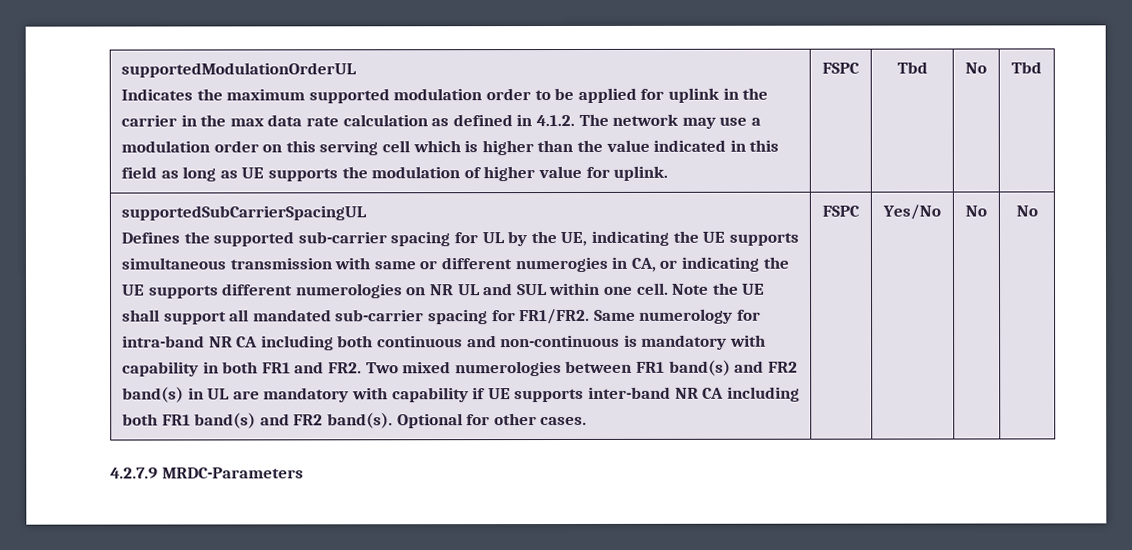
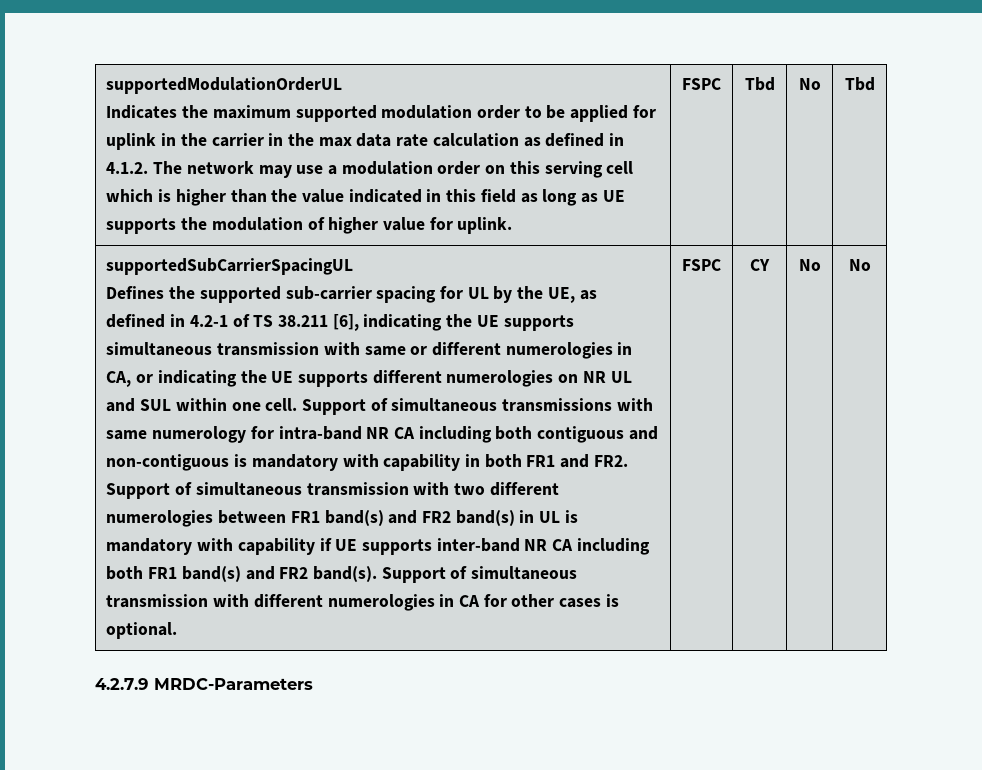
(588, 239) none -> [579,290,597,300] [106,314,359,331] as defined in 4.2-1 of TS 38.211 [6],
[514,256,608,273] numerogies -> [505,342,613,359] numerologies
[672,282,766,295] [122,308,636,325] Note the UE shall support all mandated sub-carrier spacing for FR1/FR2. Same -> [301,398,653,415] [106,430,148,440] Support of simultaneous transmissions with same
[376,334,621,348] continuous and non-continuous -> [537,426,658,443] [106,454,230,471] contiguous and non-contiguous
[365,361,452,374] Two mixed -> [106,482,559,499] Support of simultaneous transmission with two different
[232,390,260,400] are -> [564,510,578,523] is
[396,413,588,429] [822,205,860,217] [882,204,941,220] Optional for other cases. | FSPC | Yes/No -> [381,566,578,583] [106,594,619,611] [106,622,178,639] [682,259,721,271] [750,259,770,271] Support of simultaneous transmission with different numerologies in CA for other cases is optional. | FSPC | CY

